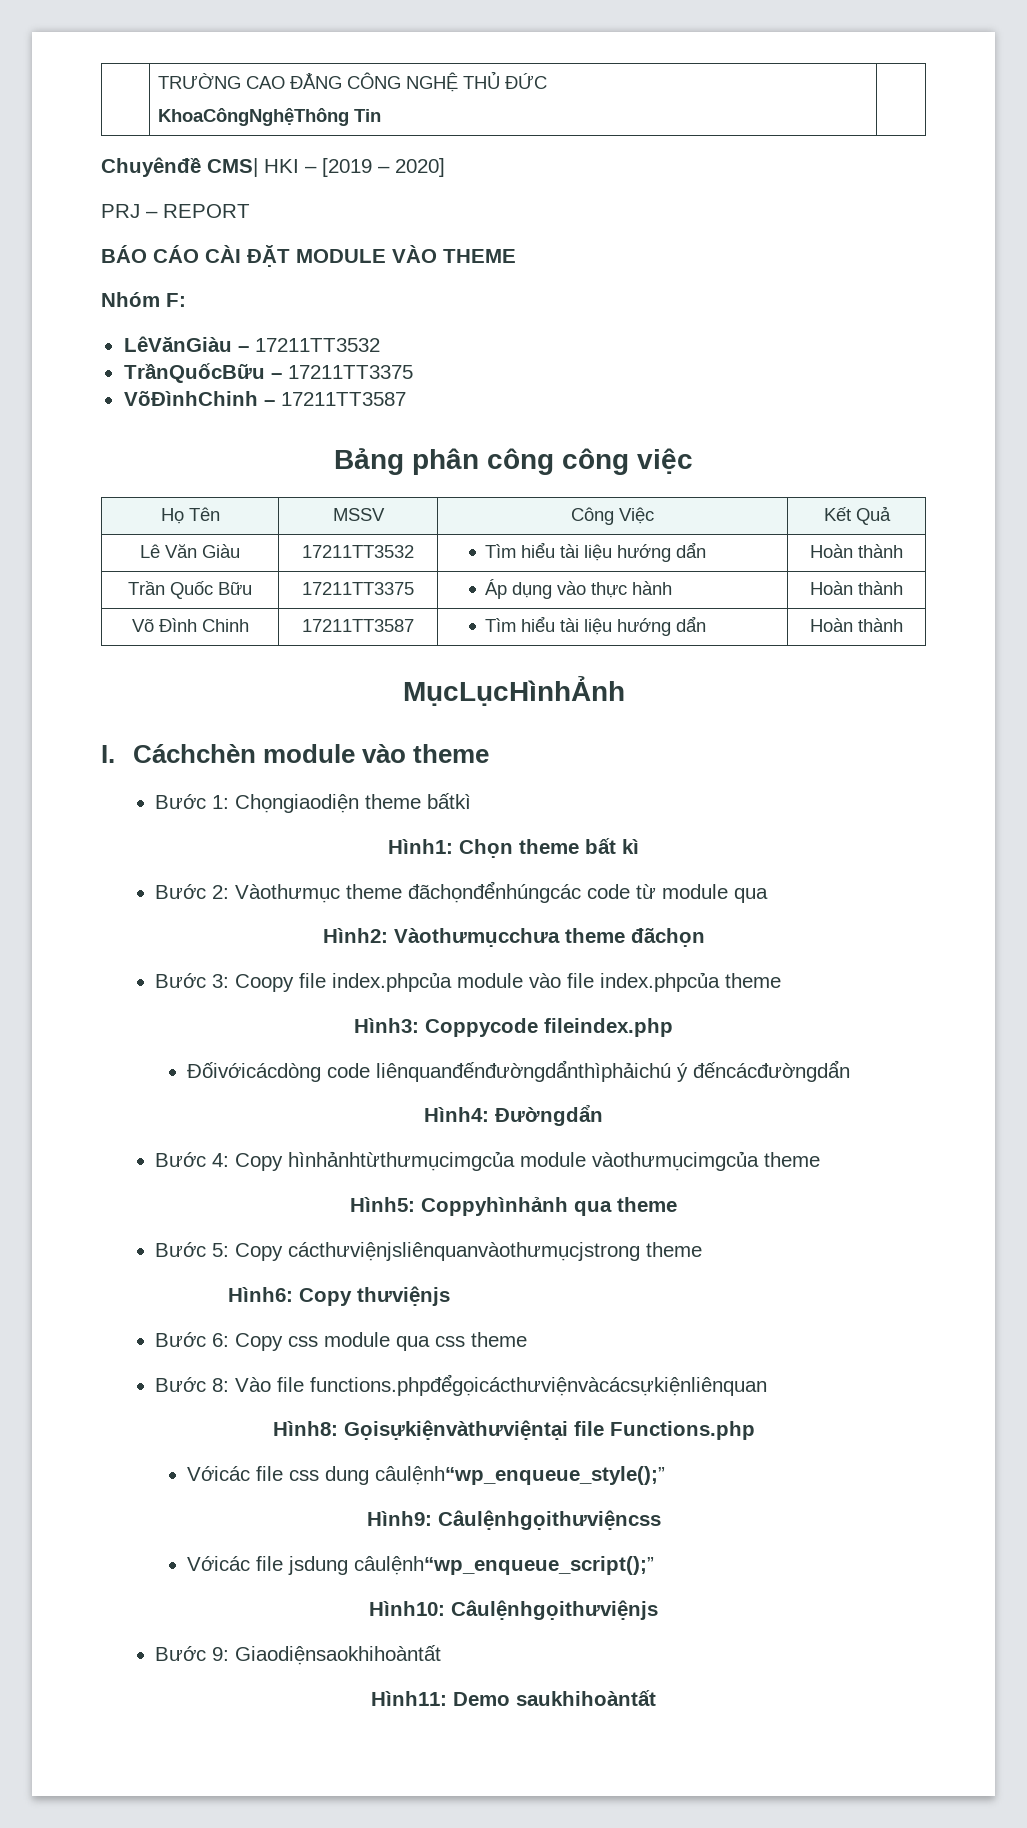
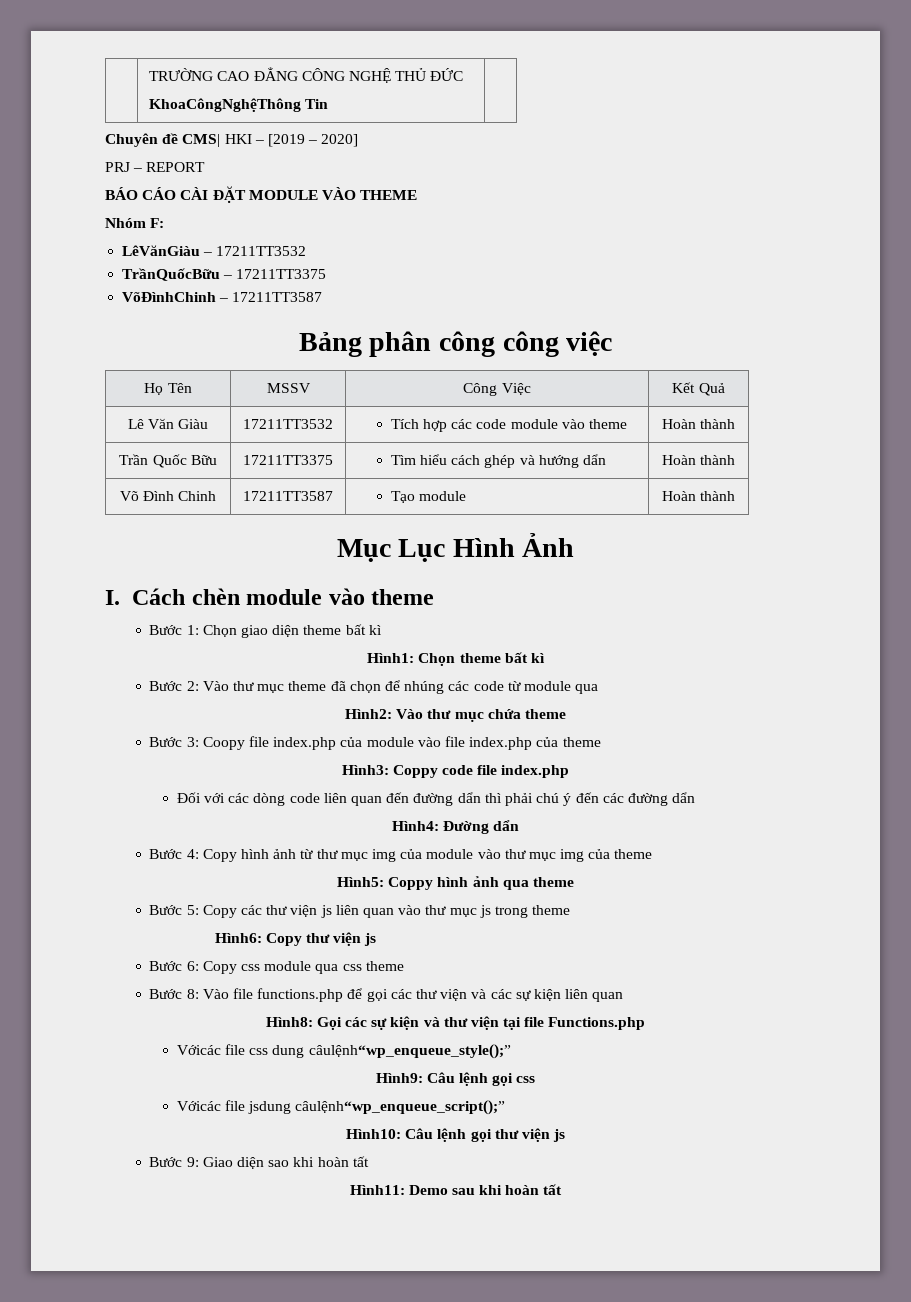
[101,157,201,177] Chuyênđề -> [105,133,179,147] Chuyên đề
[485,542,707,562] Tìm hiểu tài liệu hướng dẩn -> [390,419,627,432] Tích hợp các code module vào theme
[485,579,673,599] Áp dụng vào thực hành -> [390,454,606,468] Tìm hiểu cách ghép và hướng dẩn
[485,616,707,636] [810,618,903,632] [402,676,625,706] Tìm hiểu tài liệu hướng dẩn | Hoàn thành // MụcLụcHìnhẢnh -> [390,491,466,503] [661,491,736,501] [336,533,575,562] Tạo module | Hoàn thành // Mục Lục Hình Ảnh
[132,744,256,763] Cáchchèn -> [132,588,240,605] Cách chèn
[235,793,472,813] Chọngiaodiện theme bấtkì -> [202,624,382,638] Chọn giao diện theme bất kì
[235,881,582,903] Vàothưmục theme đãchọnđểnhúngcác -> [202,680,470,694] Vào thư mục theme đã chọn để nhúng các
[393,928,705,947] Vàothưmụcchưa theme đãchọn -> [396,709,566,722] Vào thư mục chứa theme
[332,972,453,992] index.phpcủa -> [273,737,363,750] index.php của
[600,972,721,992] index.phpcủa -> [469,737,559,750] index.php của
[425,1018,673,1037] [187,1060,851,1082] Coppycode fileindex.php // Đốivớicácdòng code liênquanđếnđườngdẩnthìphảichú ý đếncácđườngdẩn -> [392,765,570,778] [176,792,696,806] Coppy code file index.php // Đối với các dòng code liên quan đến đường dẩn thì phải chú ý đến các đường dẩn
[495,1105,603,1126] Đườngdẩn -> [443,820,520,834] Đường dẩn
[288,1151,760,1171] hìnhảnhtừthưmụcimgcủa module vàothưmụcimgcủa -> [241,849,611,862] hình ảnh từ thư mục img của module vào thư mục img của
[421,1197,568,1216] Coppyhìnhảnh -> [388,876,499,890] Coppy hình ảnh
[288,1242,641,1261] cácthưviệnjsliênquanvàothưmụcjstrong -> [241,905,528,918] các thư viện js liên quan vào thư mục js trong
[357,1286,451,1306] thưviệnjs -> [306,932,377,946] thư viện js
[310,1374,768,1396] [272,1420,568,1440] functions.phpđểgọicácthưviệnvàcácsựkiệnliênquan // Hình8: Gọisựkiệnvàthưviệntại -> [257,988,624,1002] [265,1016,522,1030] functions.php để gọi các thư viện và các sự kiện liên quan // Hình8: Gọi các sự kiện và thư viện tại
[437,1510,661,1530] Câulệnhgọithưviệncss -> [426,1072,536,1086] Câu lệnh gọi css
[451,1600,658,1620] [155,1645,442,1665] [371,1690,656,1706] Câulệnhgọithưviệnjs // Bước 9: Giaodiệnsaokhihoàntất // Hình11: Demo saukhihoàntất -> [405,1128,566,1142] [149,1156,369,1169] [349,1184,563,1195] Câu lệnh gọi thư viện js // Bước 9: Giao diện sao khi hoàn tất // Hình11: Demo sau khi hoàn tất

